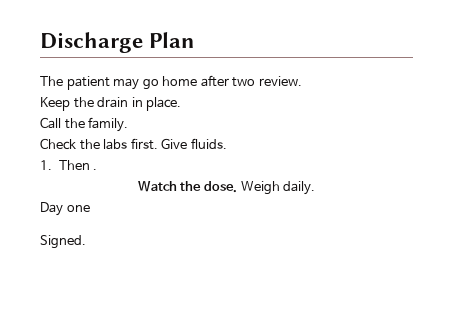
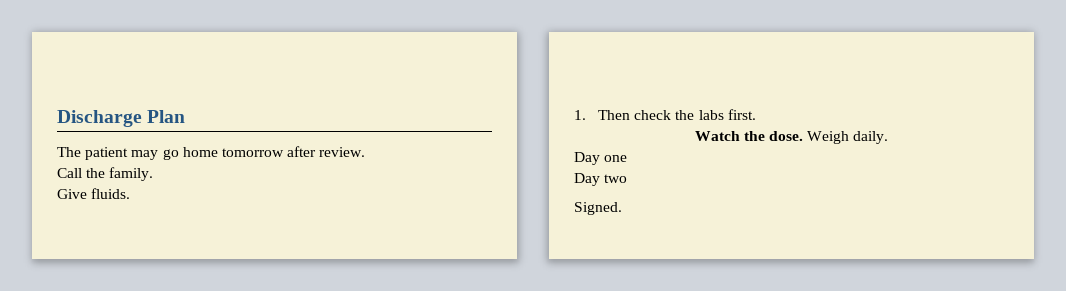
[200,75,256,87] after two -> [221,146,317,157] tomorrow after
[40,97,182,111] // Keep the drain in place. -> (366, 152) none
[40,138,158,150] Check the labs first. -> (154, 174) none
[93,169,98,170] . -> [634,109,756,120] check the labs first.
(90, 208) none -> [574,173,628,186] // Day two

